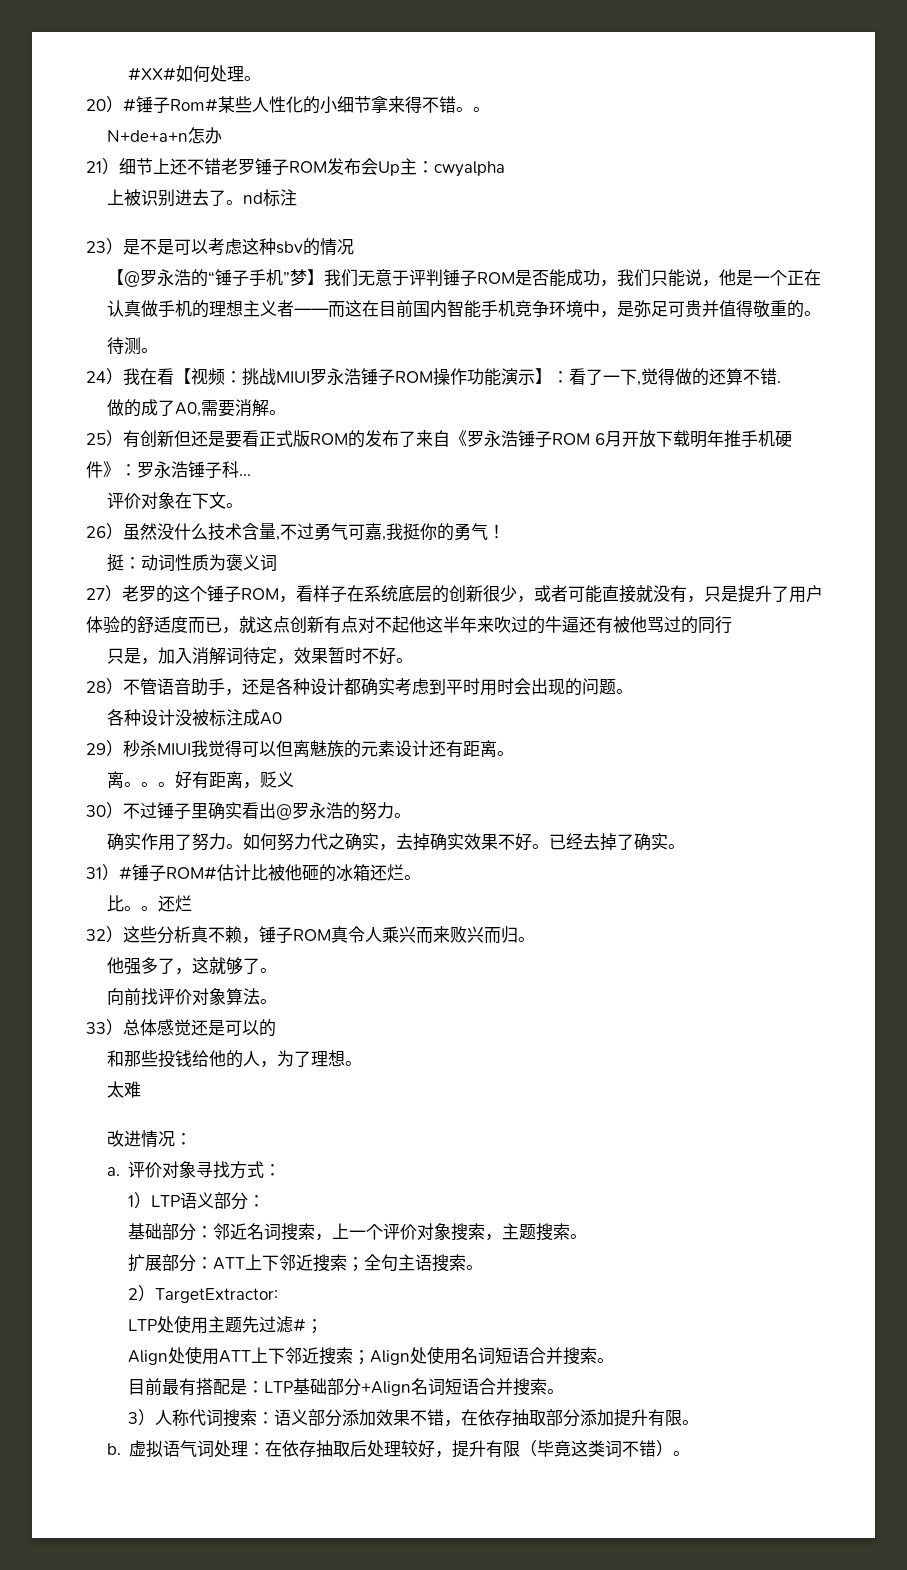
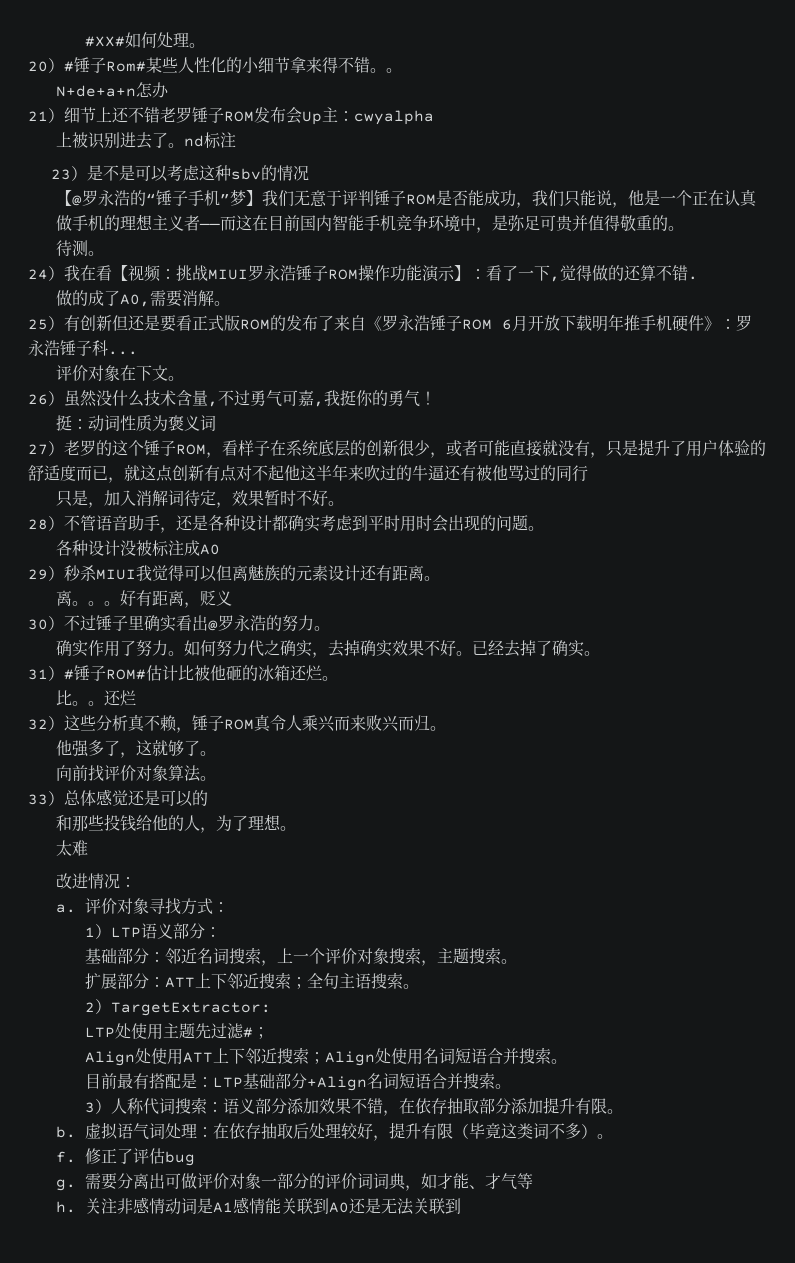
[639,1440,657,1457] 错 -> [564,1123,581,1139] 多
(691, 1453) none -> [56,1148,195,1166] [56,1173,533,1191] [56,1197,461,1215] // f.修正了评估bug // g.需要分离出可做评价对象一部分的评价词词典，如才能、才气等 // h.关注非感情动词是A1感情能关联到A0还是无法关联到

